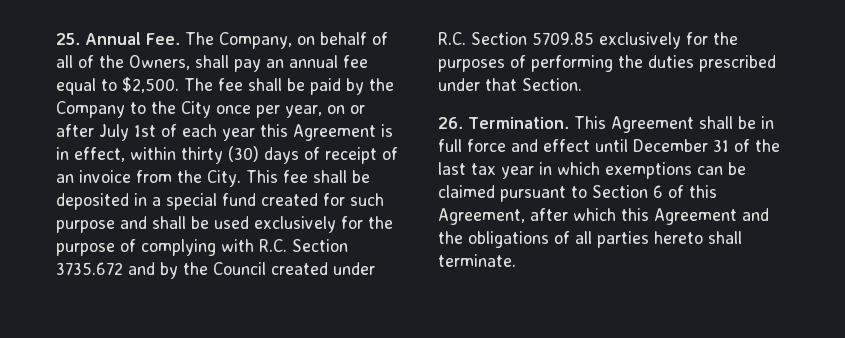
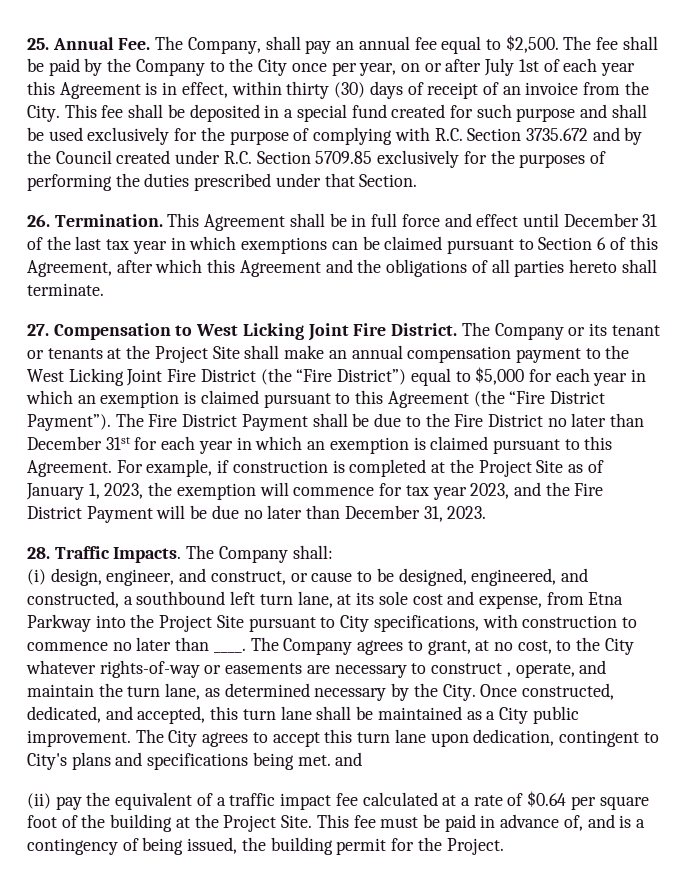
[297,32,388,45] [56,55,190,70] on behalf of all of the Owners, -> (261, 45) none
(516, 260) none -> [27,322,660,341] [27,345,630,363] [27,367,647,386] [26,390,605,408] [27,413,645,431] [27,436,613,454] [27,459,604,477] [26,482,604,500] [27,505,487,523] [27,545,333,563] [27,568,588,586] [27,591,624,609] [27,614,637,632] [27,637,634,655] [26,660,607,678] [27,683,614,701] [27,706,579,724] [27,729,659,747] [27,752,363,770] [27,791,649,810] [27,814,646,832] [27,837,504,855] // 27. Compensation to West Licking Joint Fire District. The Company or its tenant or tenants at the Project Site shall make an annual compensation payment to the West Licking Joint Fire District (the “Fire District”) equal to $5,000 for each year in which an exemption is claimed pursuant to this Agreement (the “Fire District Payment”). The Fire District Payment shall be due to the Fire District no later than December 31st for each year in which an exemption is claimed pursuant to this Agreement. For example, if construction is completed at the Project Site as of January 1, 2023, the exemption will commence for tax year 2023, and the Fire District Payment will be due no later than December 31, 2023. // 28. Traffic Impacts. The Company shall: // (i) design, engineer, and construct, or cause to be designed, engineered, and constructed, a southbound left turn lane, at its sole cost and expense, from Etna Parkway into the Project Site pursuant to City specifications, with construction to commence no later than ____. The Company agrees to grant, at no cost, to the City whatever rights-of-way or easements are necessary to construct , operate, and maintain the turn lane, as determined necessary by the City. Once constructed, dedicated, and accepted, this turn lane shall be maintained as a City public improvement. The City agrees to accept this turn lane upon dedication, contingent to City's plans and specifications being met. and // (ii) pay the equivalent of a traffic impact fee calculated at a rate of $0.64 per square foot of the building at the Project Site. This fee must be paid in advance of, and is a contingency of being issued, the building permit for the Project.

